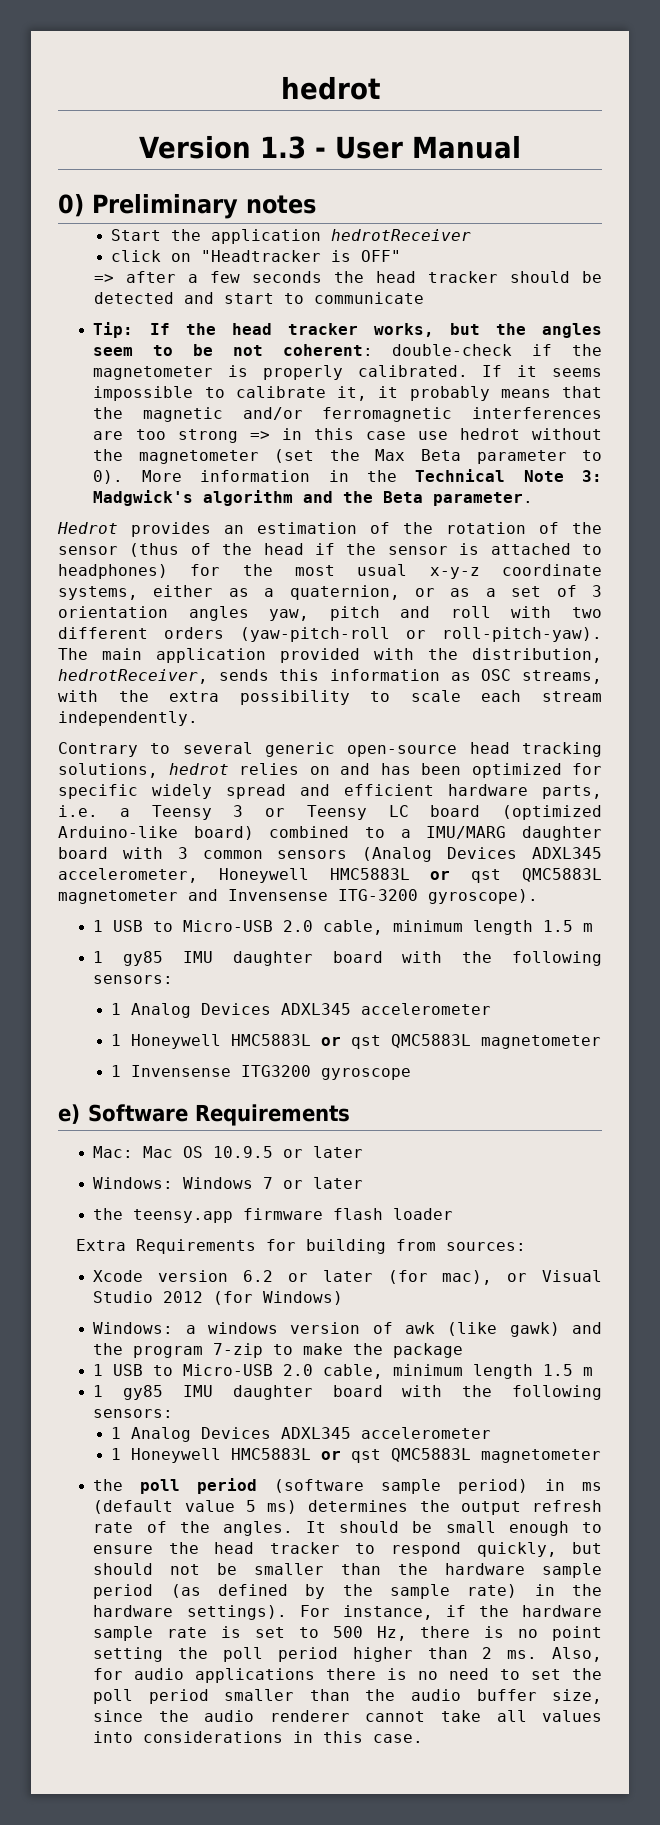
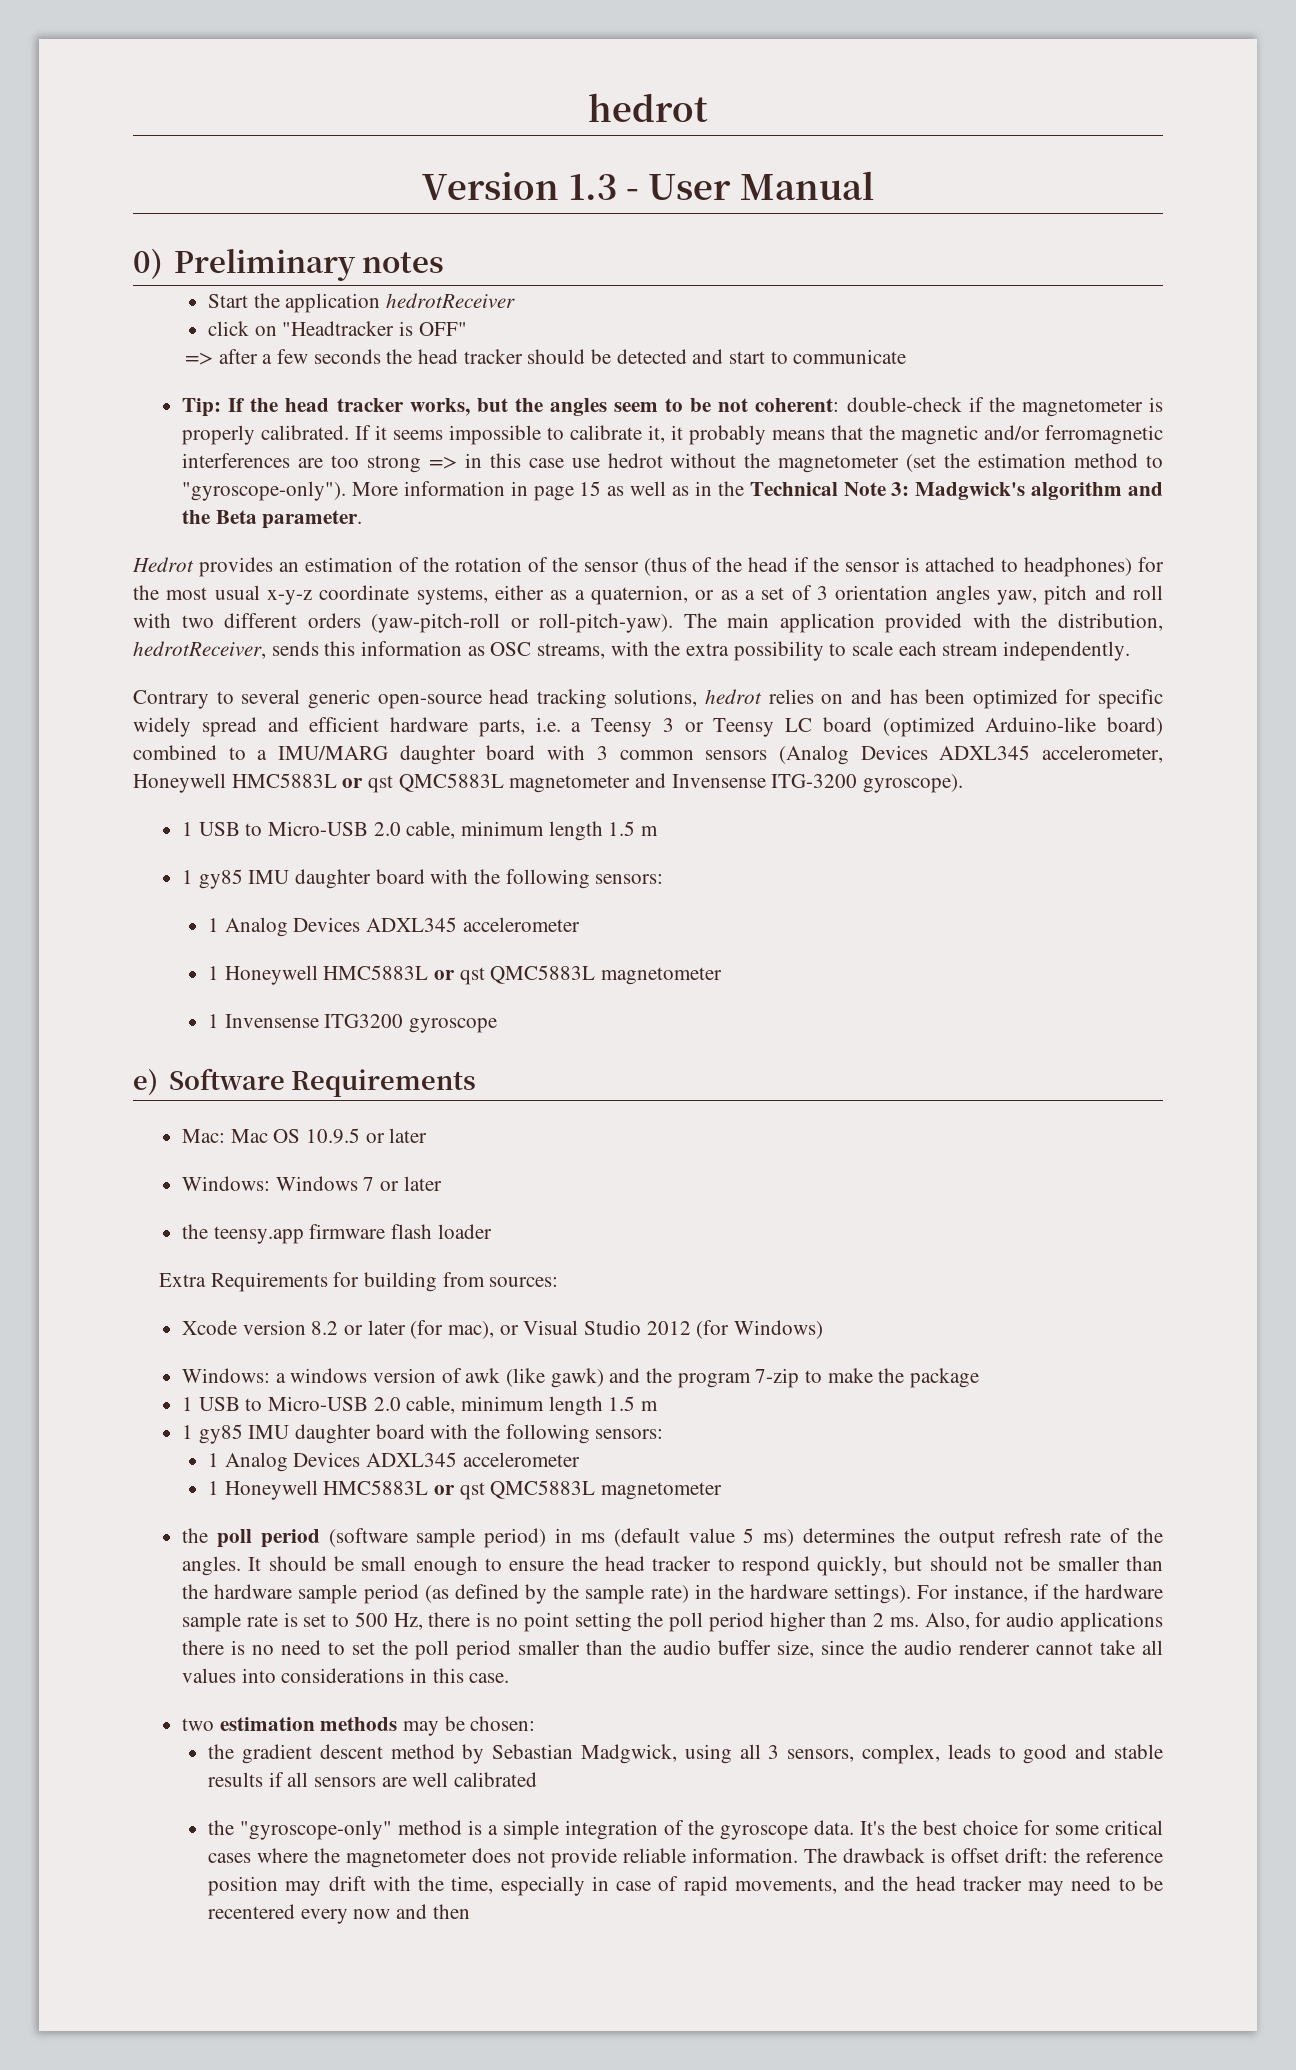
[375,449,603,464] [93,470,311,484] Max Beta parameter to 0). More information -> [978,453,1164,468] [182,481,690,501] estimation method to "gyroscope-only"). More information in page 15 as well as
[243,1270,274,1282] 6.2 -> [311,1321,339,1335] 8.2
(424, 1738) none -> [182,1716,536,1736] [208,1744,1163,1764] [208,1772,538,1787] [208,1820,1164,1840] [208,1848,1163,1868] [208,1876,1164,1896] [208,1904,470,1924] // two estimation methods may be chosen: // the gradient descent method by Sebastian Madgwick, using all 3 sensors, complex, leads to good and stable results if all sensors are well calibrated // the "gyroscope-only" method is a simple integration of the gyroscope data. It's the best choice for some critical cases where the magnetometer does not provide reliable information. The drawback is offset drift: the reference position may drift with the time, especially in case of rapid movements, and the head tracker may need to be recentered every now and then

